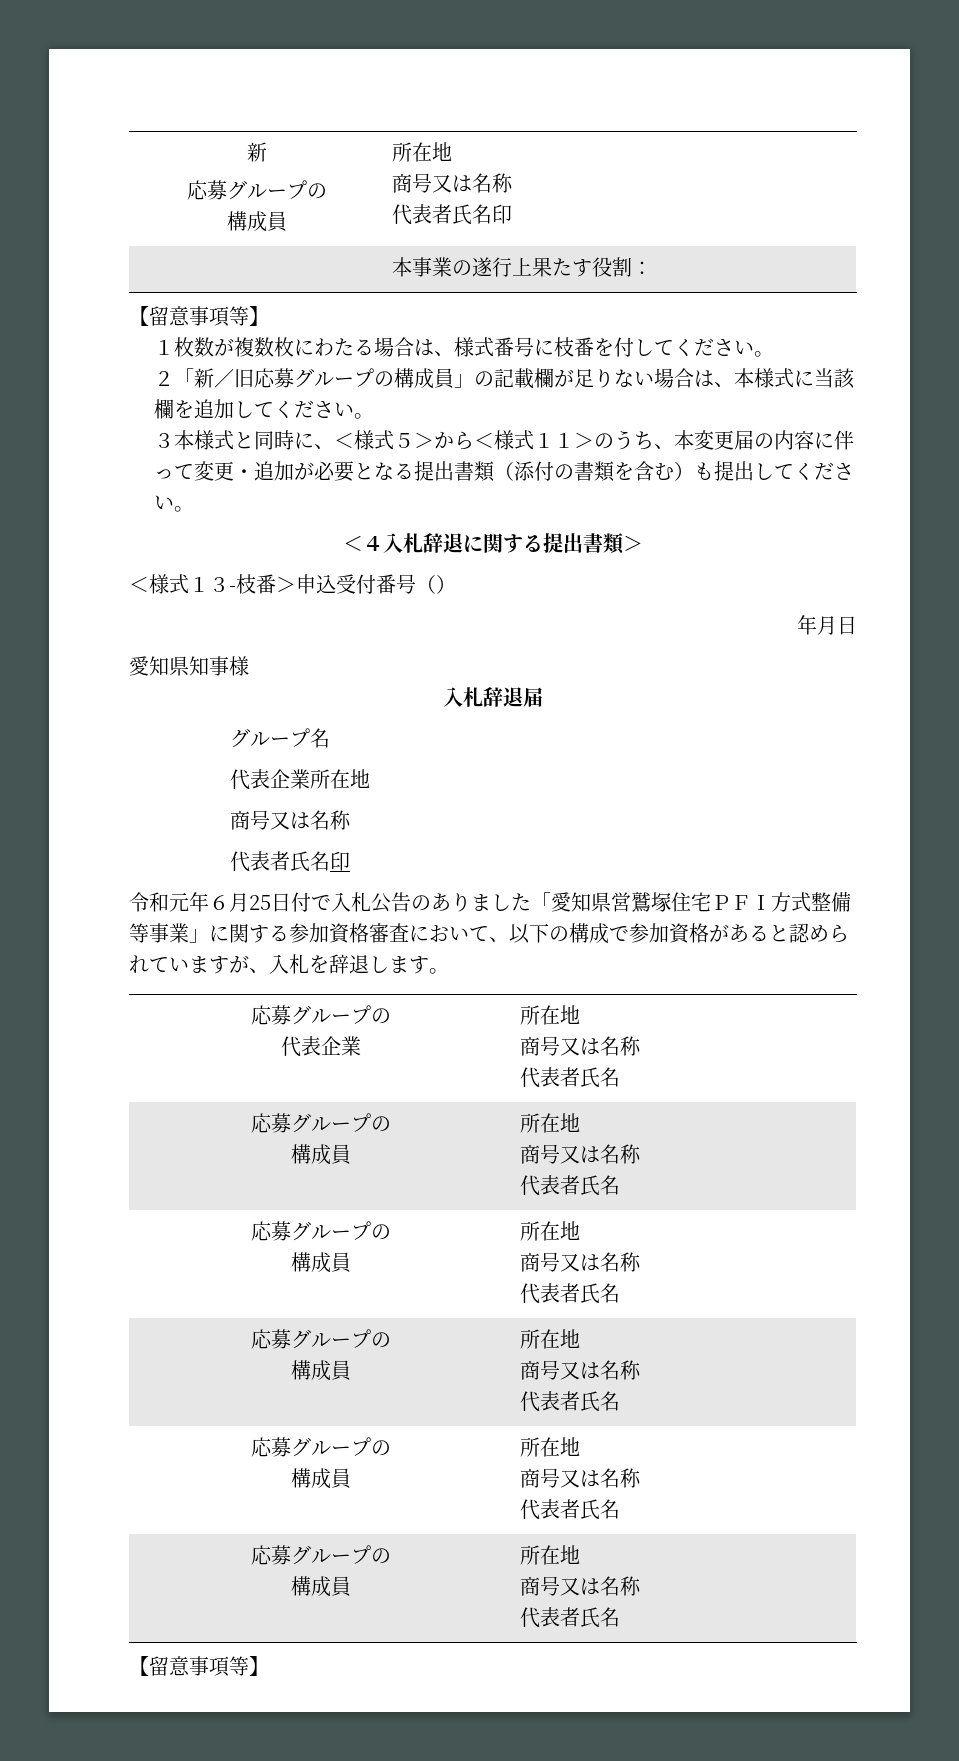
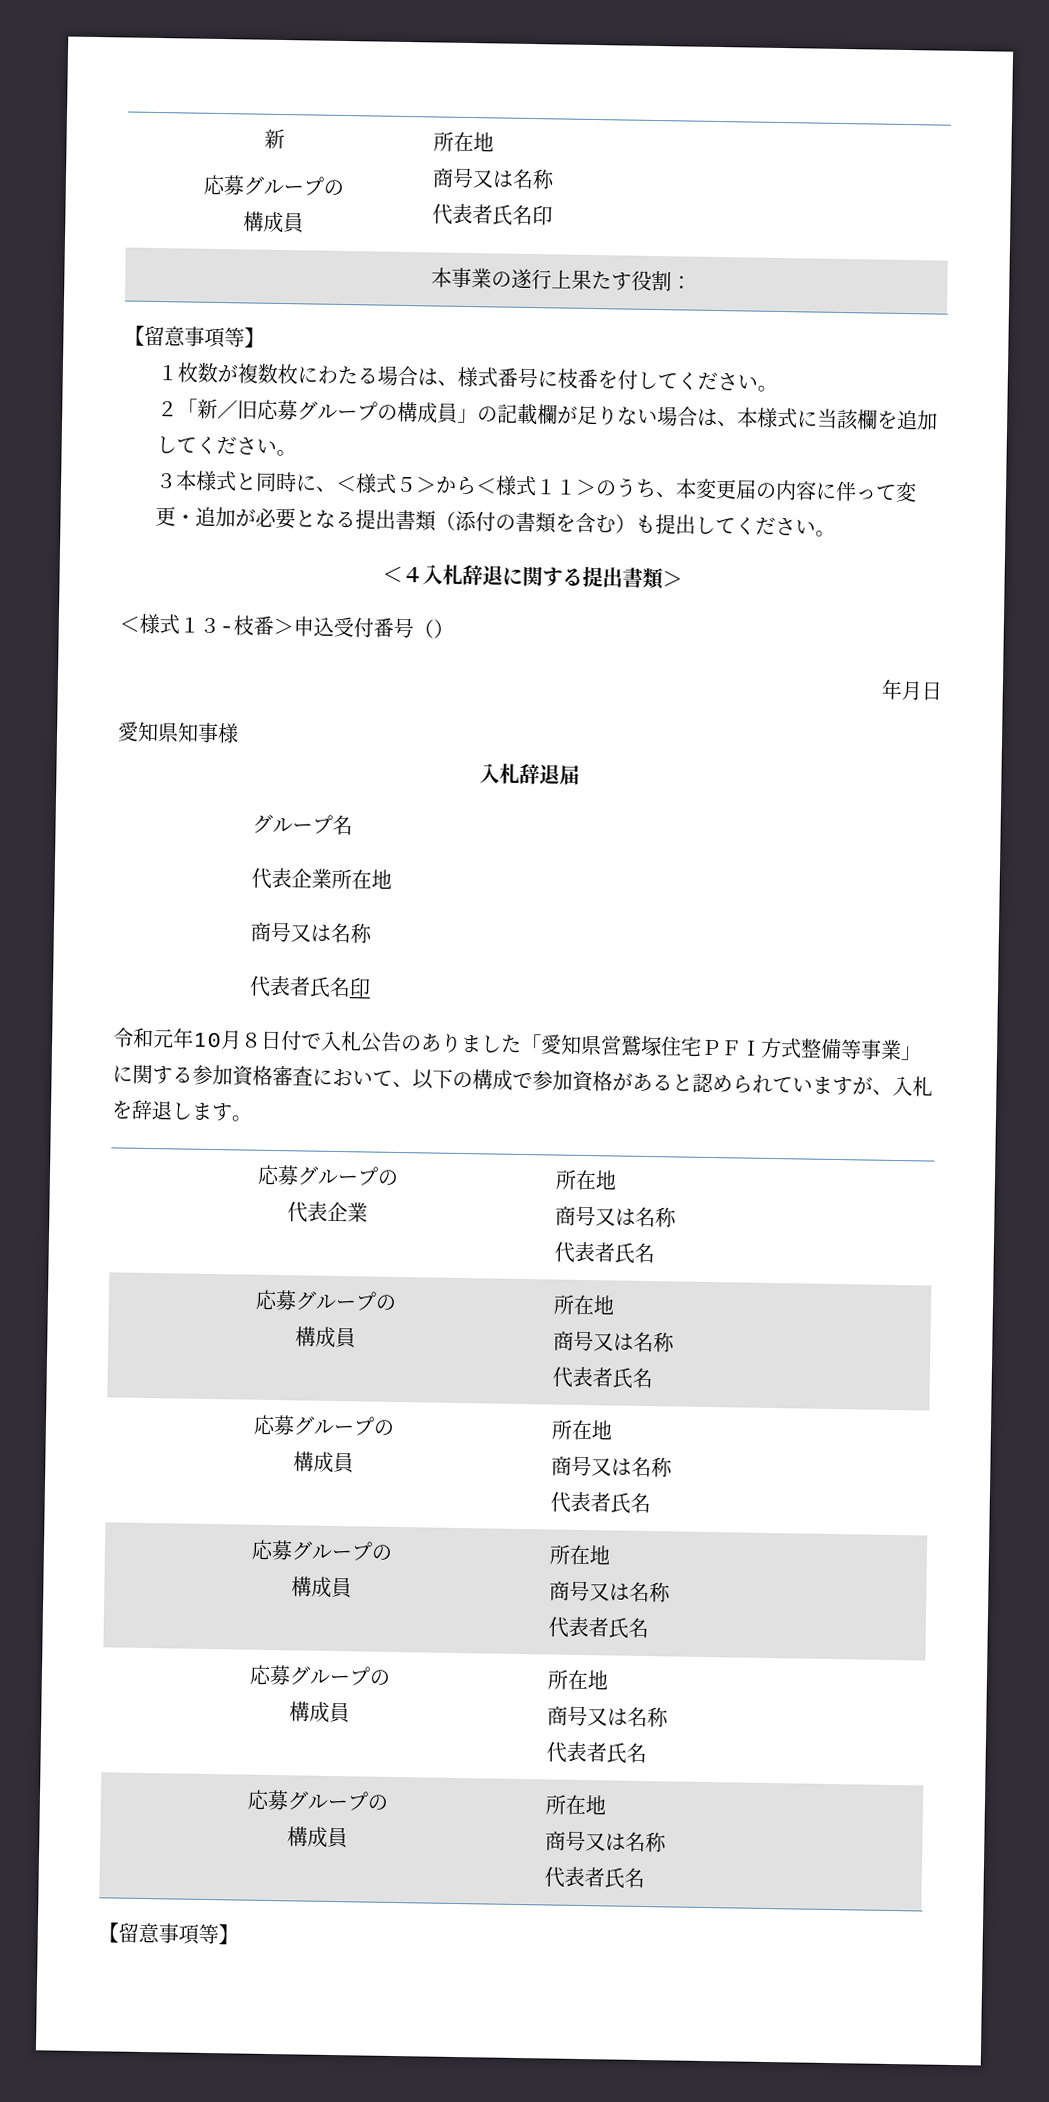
[209,893,271,912] ６月25 -> [193,1030,262,1050] 10月８

